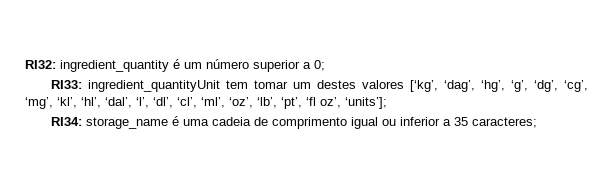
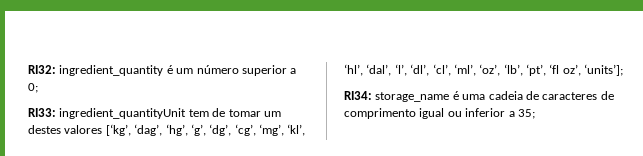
(249, 84) none -> [212,108,226,117] de
(269, 121) none -> [542,91,614,100] caracteres de
[454,117,538,128] 35 caracteres; -> [517,109,535,119] 35;

